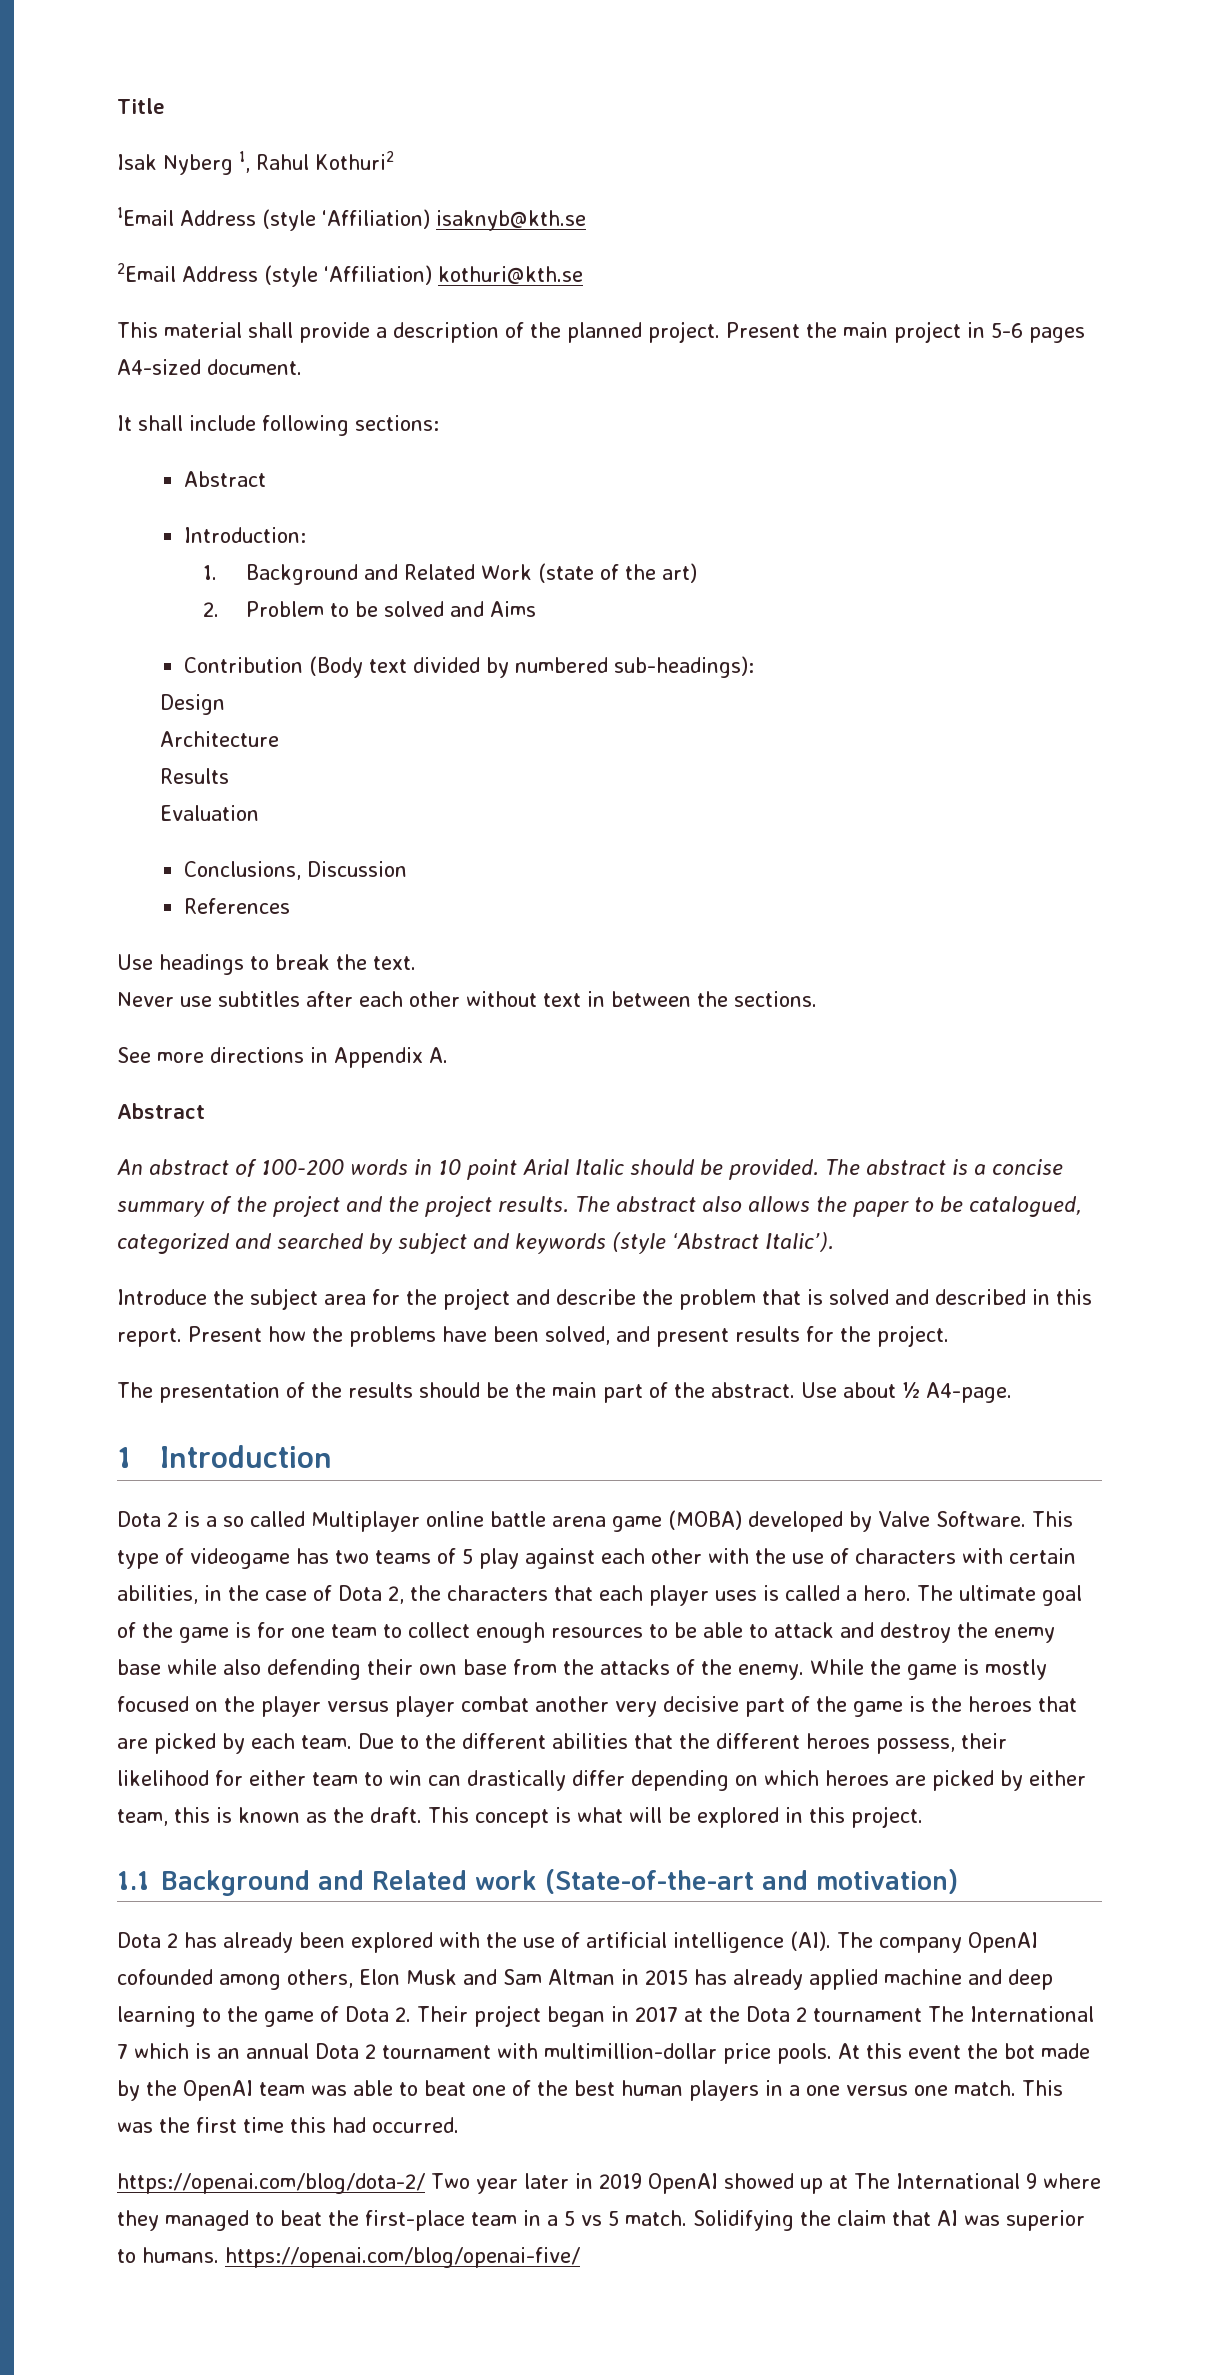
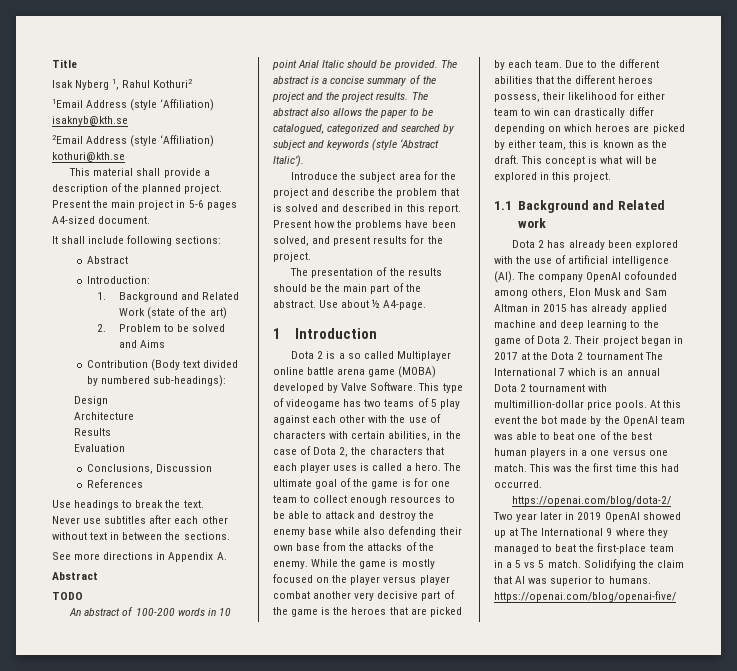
(205, 1111) none -> [52,592,83,600] // TODO
[545,1869,958,1894] (State-of-the-art and motivation) -> (546, 223) none

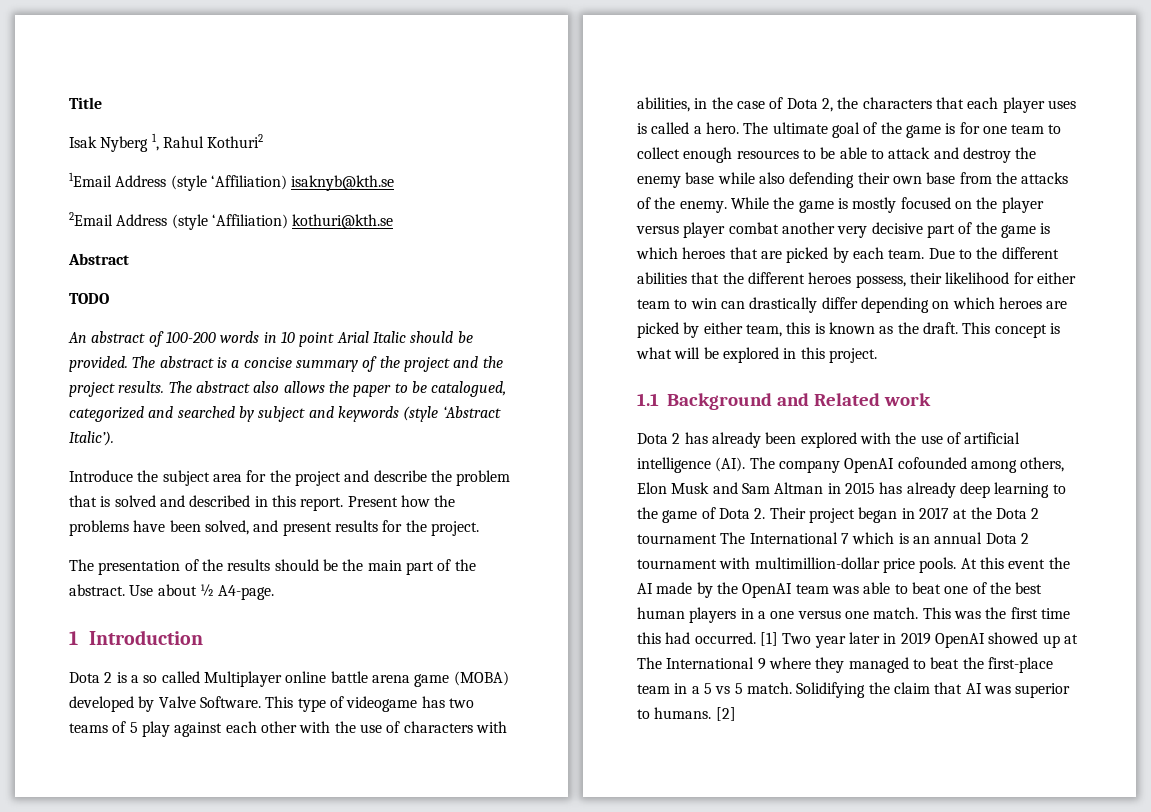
[69,168,210,178] [52,183,223,194] [52,200,237,210] [52,216,151,224] [52,235,222,246] [87,256,129,264] [87,276,151,284] [96,292,240,302] [119,307,227,319] [96,324,226,332] [119,340,166,348] [87,359,239,371] [87,375,227,387] [74,396,109,406] [74,412,135,420] [74,428,112,436] [74,444,126,452] [87,464,213,474] [87,479,144,488] [52,500,204,510] [52,515,228,524] [52,532,230,540] [52,552,227,562] // This material shall provide a description of the planned project. Present the main project in 5-6 pages A4-sized document. // It shall include following sections: // Abstract // Introduction: // 1. Background and Related Work (state of the art) // 2. Problem to be solved and Aims // Contribution (Body text divided by numbered sub-headings): // Design // Architecture // Results // Evaluation // Conclusions, Discussion // References // Use headings to break the text. // Never use subtitles after each other without text in between the sections. // See more directions in Appendix A. -> (394, 221) none
[351,431,386,439] certain -> (507, 727) none
[333,607,349,615] the -> [636,247,678,259] which
[630,304,667,314] [494,320,558,328] applied machine and -> (956, 490) none
[541,416,558,424] bot -> [637,583,653,594] AI
[512,496,672,506] // https://openai.com/blog/dota-2/ -> [759,632,778,646] [1]
[494,591,676,602] https://openai.com/blog/openai-five/ -> [715,707,736,721] [2]

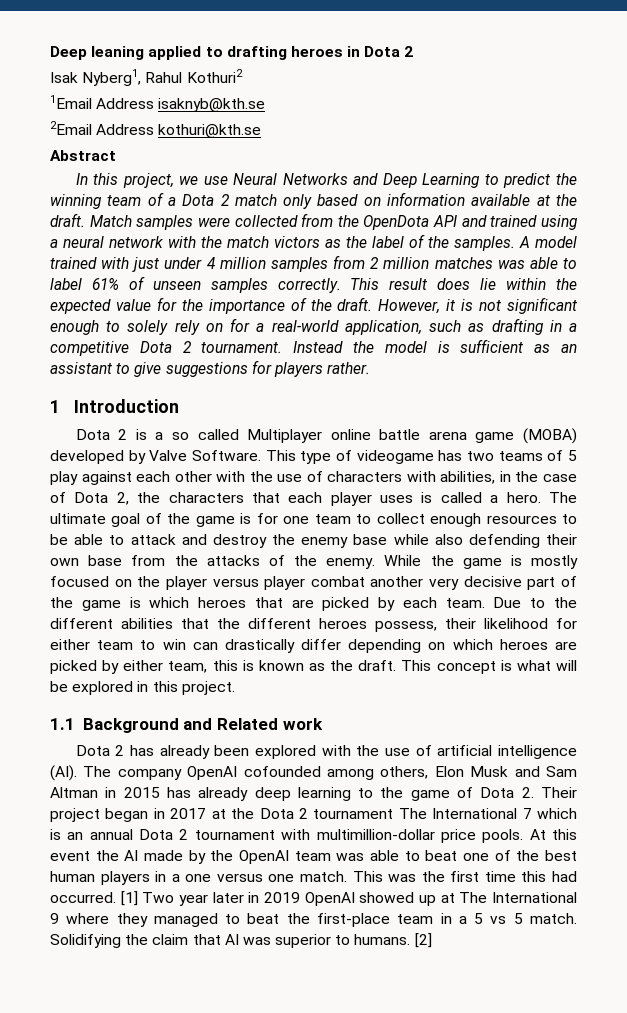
[69,97,102,109] Title -> [50,46,414,60] Deep leaning applied to drafting heroes in Dota 2
[100,133,159,152] Nyberg 1, -> [82,69,142,86] Nyberg1,
[170,175,287,191] (style ‘Affiliation) -> (155, 103) none
[171,214,288,230] (style ‘Affiliation) -> (155, 129) none
[69,293,109,304] [68,331,473,347] [69,356,503,372] [69,381,507,397] [69,406,501,422] [69,431,114,446] [69,470,511,486] [69,495,456,511] [69,520,479,536] [69,559,476,575] [69,584,275,600] TODO // An abstract of 100-200 words in 10 point Arial Italic should be provided. The abstract is a concise summary of the project and the project results. The abstract also allows the paper to be catalogued, categorized and searched by subject and keywords (style ‘Abstract Italic’). // Introduce the subject area for the project and describe the problem that is solved and described in this report. Present how the problems have been solved, and present results for the project. // The presentation of the results should be the main part of the abstract. Use about ½ A4-page. -> [75,173,577,188] [50,192,577,209] [50,213,578,230] [50,234,577,251] [50,255,577,272] [50,276,577,293] [50,297,578,314] [50,318,577,335] [50,339,577,356] [50,360,371,377] In this project, we use Neural Networks and Deep Learning to predict the winning team of a Dota 2 match only based on information available at the draft. Match samples were collected from the OpenDota API and trained using a neural network with the match victors as the label of the samples. A model trained with just under 4 million samples from 2 million matches was able to label 61% of unseen samples correctly. This result does lie within the expected value for the importance of the draft. However, it is not significant enough to solely rely on for a real-world application, such as drafting in a competitive Dota 2 tournament. Instead the model is sufficient as an assistant to give suggestions for players rather.

